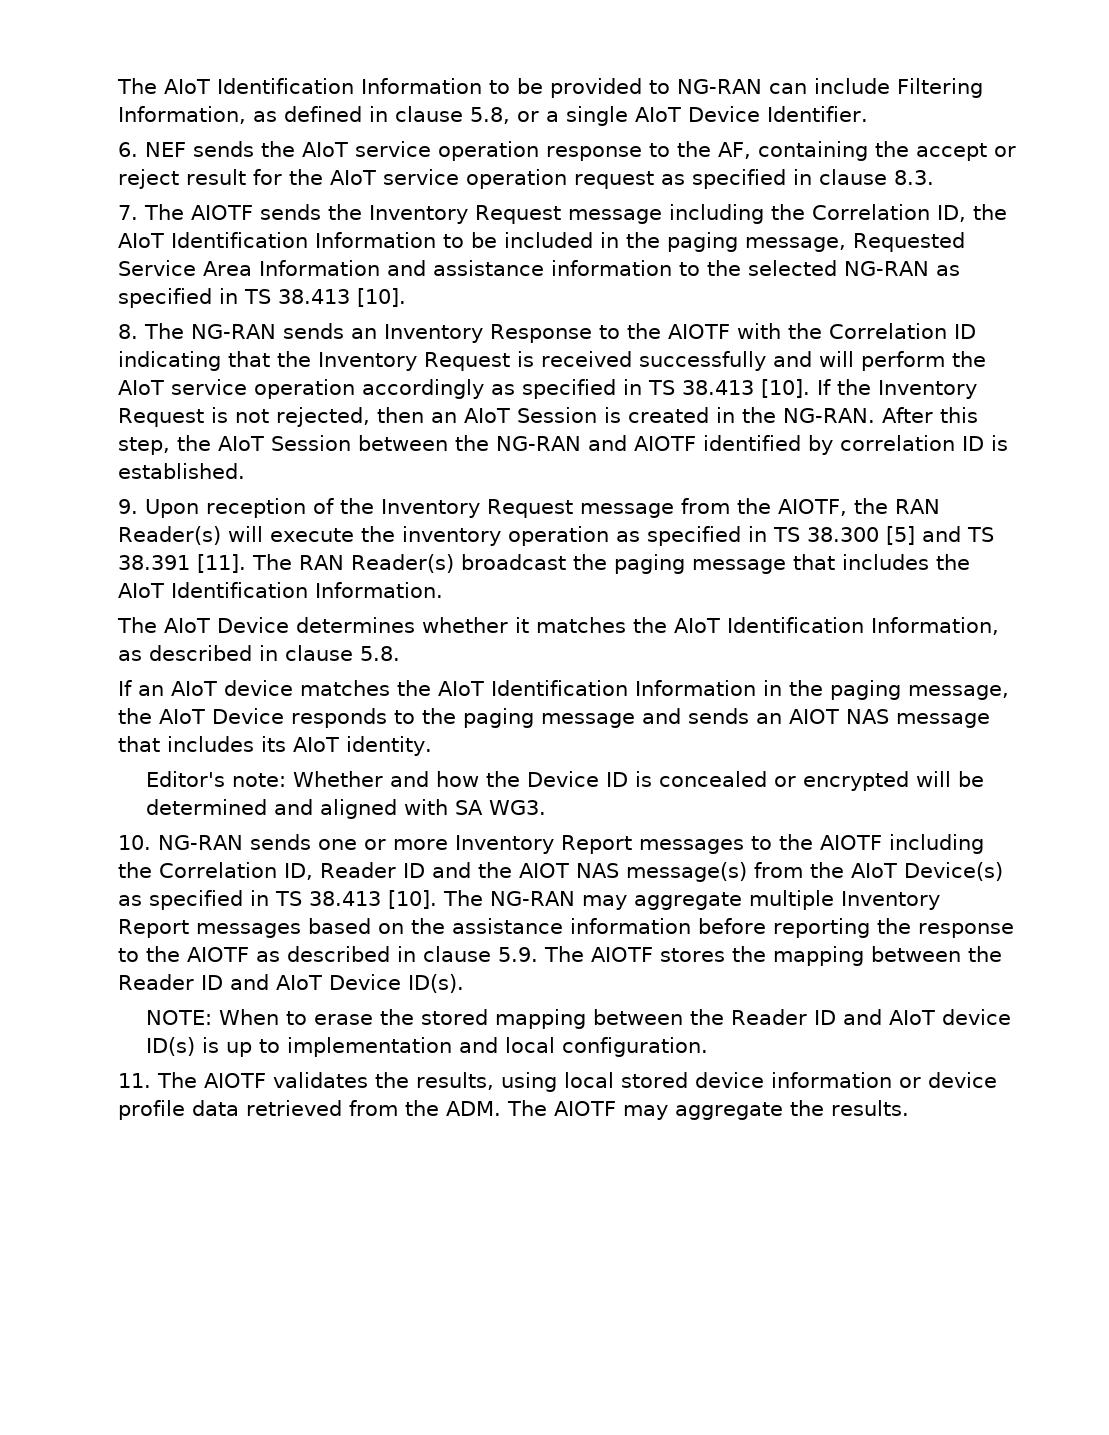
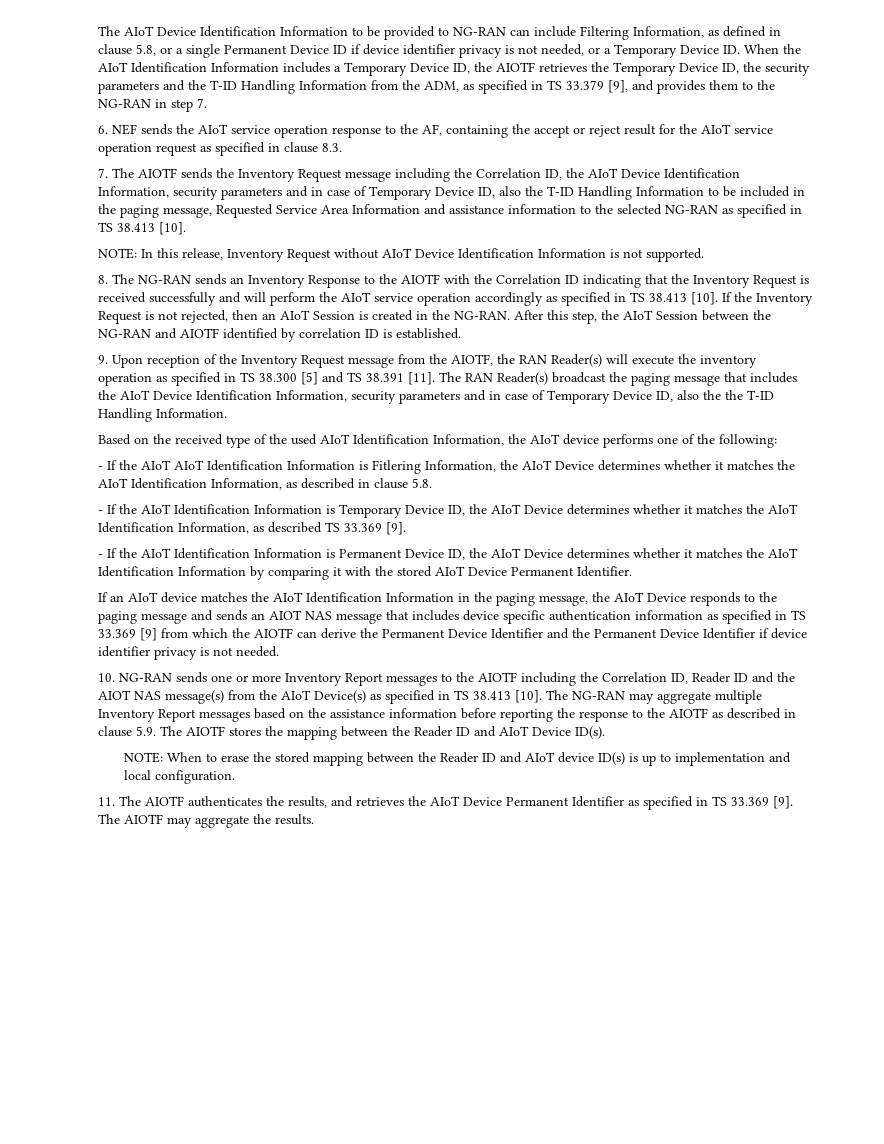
[117,78,211,94] The AIoT -> [97,26,196,36] The AIoT Device
[635,106,869,122] AIoT Device Identifier. -> [223,44,801,58] [97,62,810,76] [97,80,775,94] [97,98,207,112] Permanent Device ID if device identifier privacy is not needed, or a Temporary Device ID. When the AIoT Identification Information includes a Temporary Device ID, the AIOTF retrieves the Temporary Device ID, the security parameters and the T-ID Handling Information from the ADM, as specified in TS 33.379 [9], and provides them to the NG-RAN in step 7.
[171,232,309,248] Identification -> [620,168,740,179] [97,186,632,200] Device Identification Information, security parameters and in case of Temporary Device ID, also the T-ID Handling
(407, 297) none -> [97,248,704,262] // NOTE: In this release, Inventory Request without AIoT Device Identification Information is not supported.
[171,582,444,598] [117,617,158,633] Identification Information. // The -> [152,390,774,404] [97,408,227,422] [97,434,777,448] [97,460,518,474] Device Identification Information, security parameters and in case of Temporary Device ID, also the the T-ID Handling Information. // Based on the received type of the used AIoT Identification Information, the AIoT device performs one of the following: // - If the AIoT AIoT Identification Information is Fitlering Information, the
(401, 653) none -> [97,504,798,518] [97,522,406,535] [97,548,798,560] [97,566,632,580] // - If the AIoT Identification Information is Temporary Device ID, the AIoT Device determines whether it matches the AIoT Identification Information, as described TS 33.369 [9]. // - If the AIoT Identification Information is Permanent Device ID, the AIoT Device determines whether it matches the AIoT Identification Information by comparing it with the stored AIoT Device Permanent Identifier.
[261,736,433,756] [145,771,984,791] [145,799,546,819] its AIoT identity. // Editor's note: Whether and how the Device ID is concealed or encrypted will be determined and aligned with SA WG3. -> [462,610,806,624] [97,628,807,641] [97,646,279,660] device specific authentication information as specified in TS 33.369 [9] from which the AIOTF can derive the Permanent Device Identifier and the Permanent Device Identifier if device identifier privacy is not needed.
[273,1072,369,1088] validates -> [187,796,262,807] authenticates
[501,1072,998,1092] [118,1100,502,1120] using local stored device information or device profile data retrieved from the ADM. -> [330,796,793,810] and retrieves the AIoT Device Permanent Identifier as specified in TS 33.369 [9].

